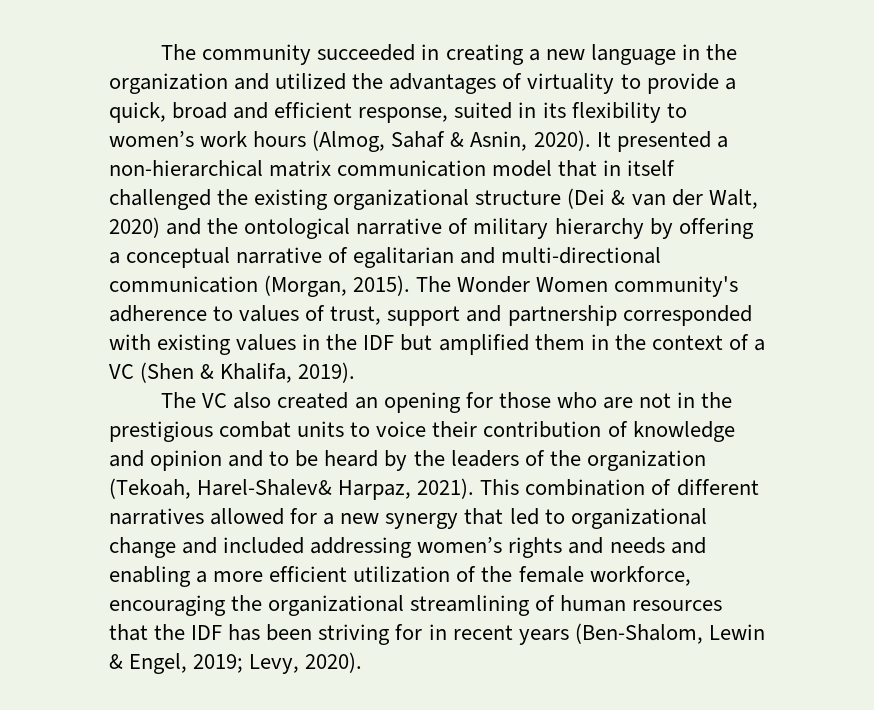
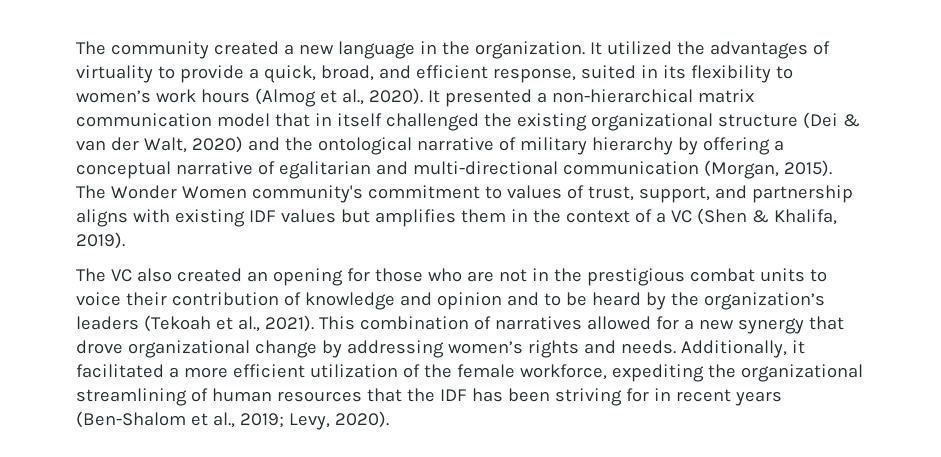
[317,44,524,65] succeeded in creating -> [213,41,279,55] created
[109,73,270,94] organization and -> [474,41,602,59] organization. It
[172,102,228,119] broad -> [320,65,374,81] broad,
[312,130,528,152] (Almog, Sahaf & Asnin, -> [254,88,364,107] (Almog et al.,
[109,305,207,322] adherence -> [367,185,480,199] commitment
[387,306,461,326] support -> [638,186,710,203] support,
[622,305,752,326] corresponded -> [76,209,128,227] aligns
[236,334,529,355] values in the IDF but amplified -> [248,209,456,227] IDF values but amplifies
[450,450,706,471] [109,478,412,500] leaders of the organization (Tekoah, Harel-Shalev& Harpaz, -> [703,292,825,310] [76,315,260,332] organization’s leaders (Tekoah et al.,
[676,479,759,496] different -> (491, 323) none
[509,508,707,529] [109,537,706,558] [109,566,191,587] led to organizational change and included addressing women’s rights and needs and enabling -> [76,340,805,358] [76,364,164,378] drove organizational change by addressing women’s rights and needs. Additionally, it facilitated
[109,595,226,616] encouraging -> [611,364,704,382] expediting
[574,623,765,644] [109,653,188,674] (Ben-Shalom, Lewin & Engel, -> [76,411,235,428] (Ben-Shalom et al.,

